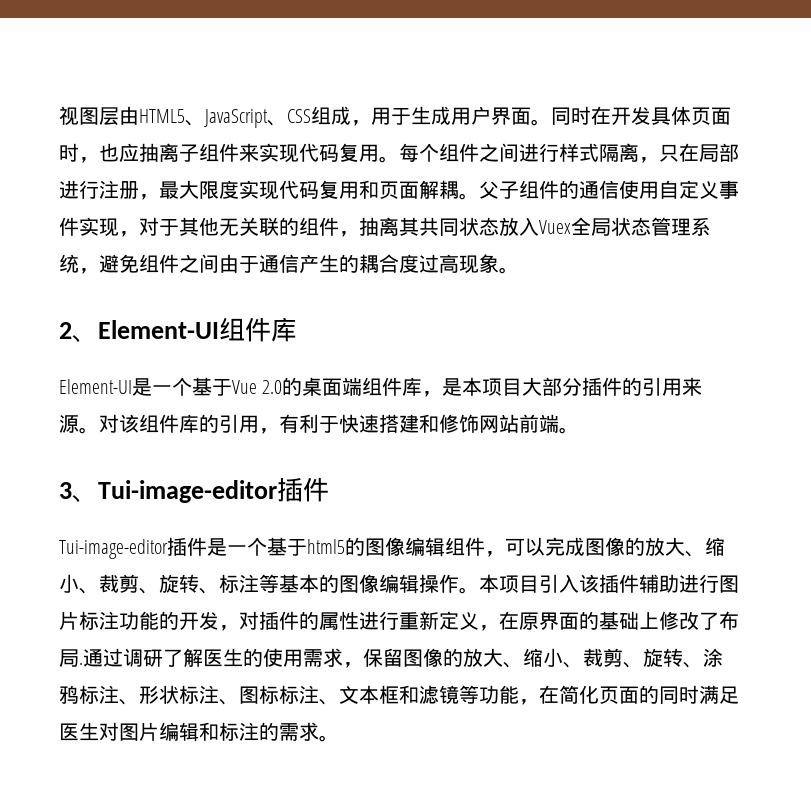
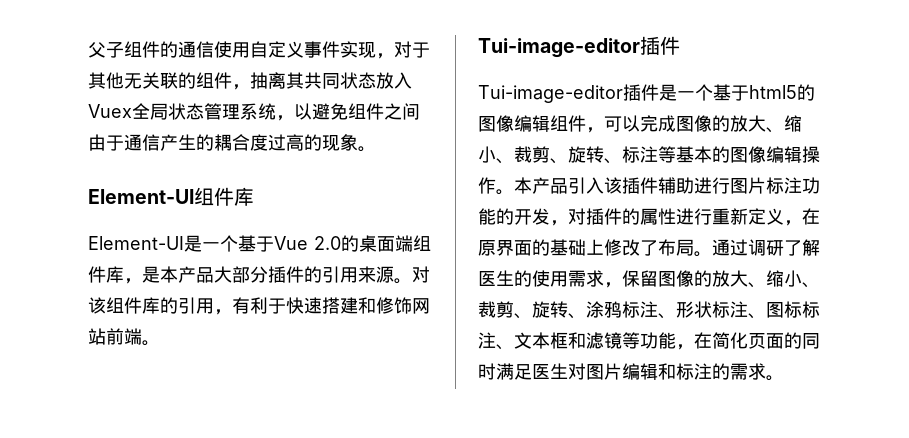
[59,106,731,128] [59,143,739,163] [59,180,479,200] 视图层由HTML5、JavaScript、CSS组成，用于生成用户界面。同时在开发具体页面时，也应抽离子组件来实现代码复用。每个组件之间进行样式隔离，只在局部进行注册，最大限度实现代码复用和页面解耦。 -> (88, 50) none
(99, 271) none -> [294,103,312,120] 以
(459, 263) none -> [304,134,322,151] 的
[59,322,98,343] 2、 -> (376, 149) none
[482,378,523,396] 项目 -> [178,266,214,283] 产品
[59,482,98,503] 3、 -> (160, 343) none
[499,575,539,593] 项目 -> [532,177,568,194] 产品
[79,662,83,665] . -> [694,251,712,257] 。

